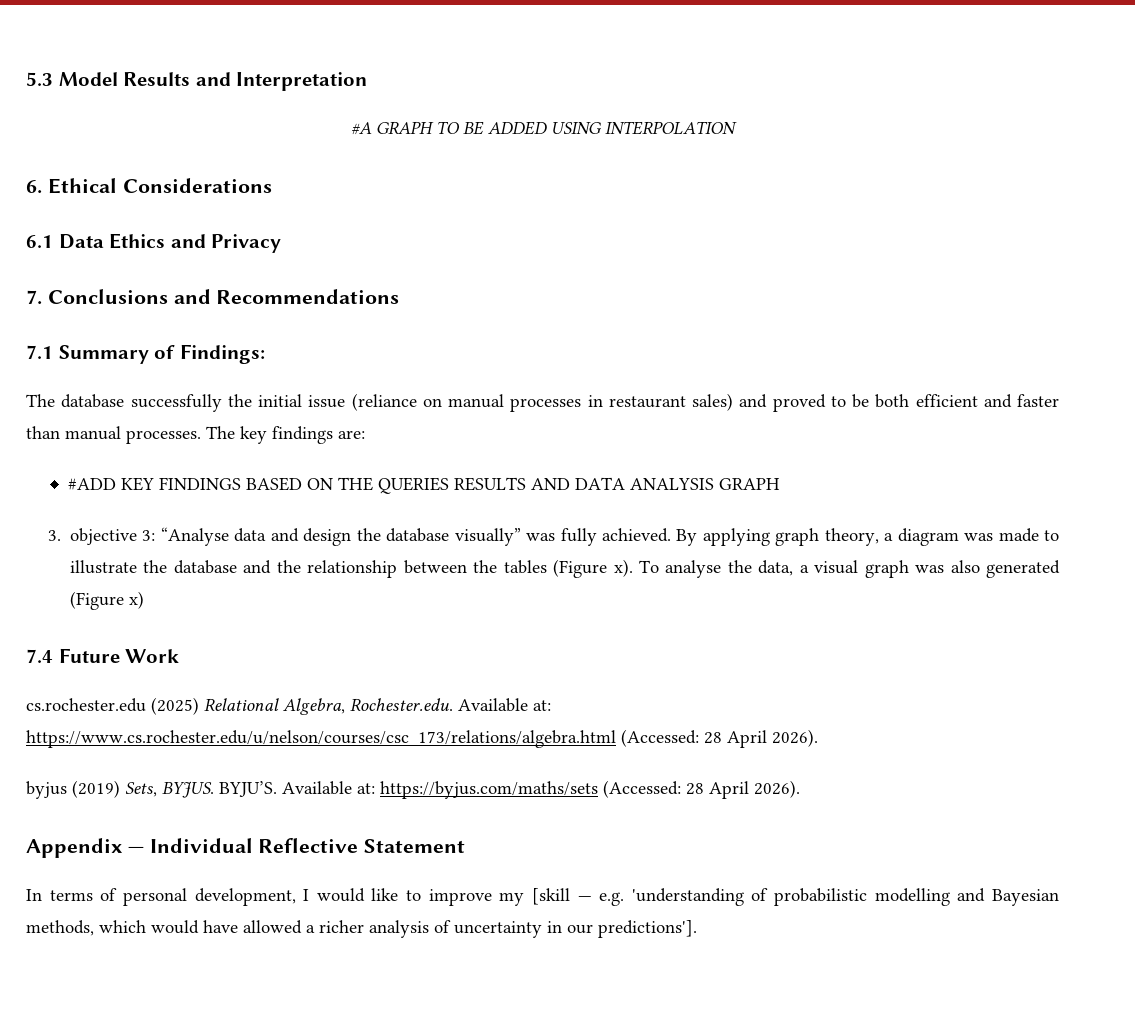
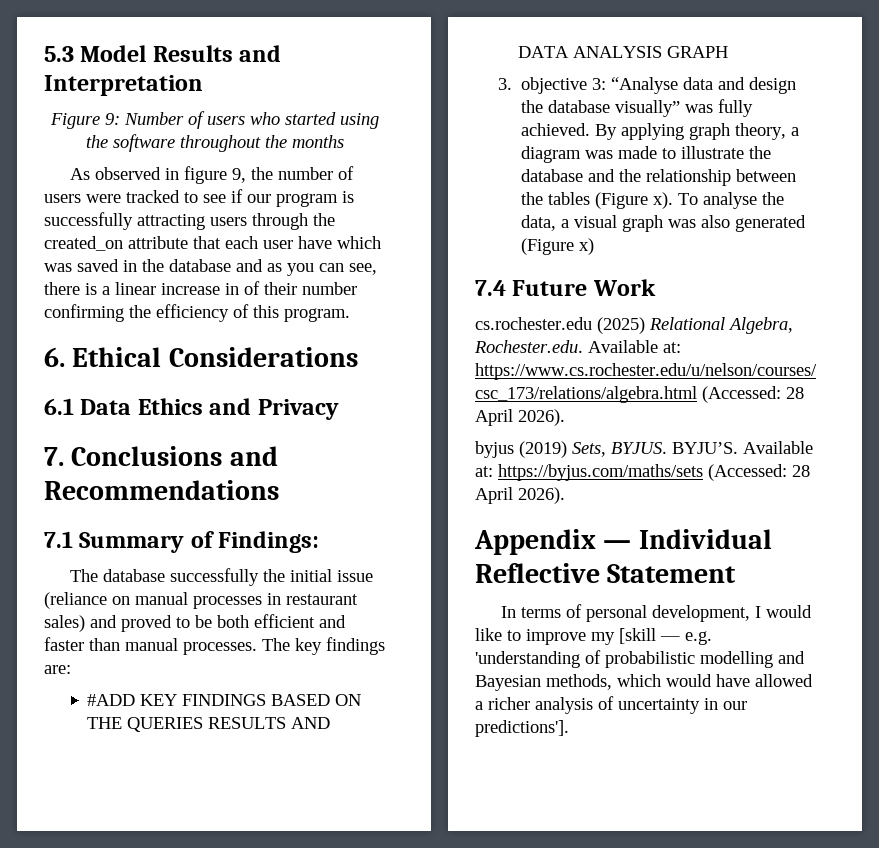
[351,121,737,135] #A GRAPH TO BE ADDED USING INTERPOLATION -> [49,111,379,129] [85,134,344,152] [69,166,354,184] [44,189,354,207] [44,212,335,230] [44,236,381,251] [44,259,377,276] [44,281,357,295] [44,304,350,322] Figure 9: Number of users who started using the software throughout the months // As observed in figure 9, the number of users were tracked to see if our program is successfully attracting users through the created_on attribute that each user have which was saved in the database and as you can see, there is a linear increase in of their number confirming the efficiency of this program.

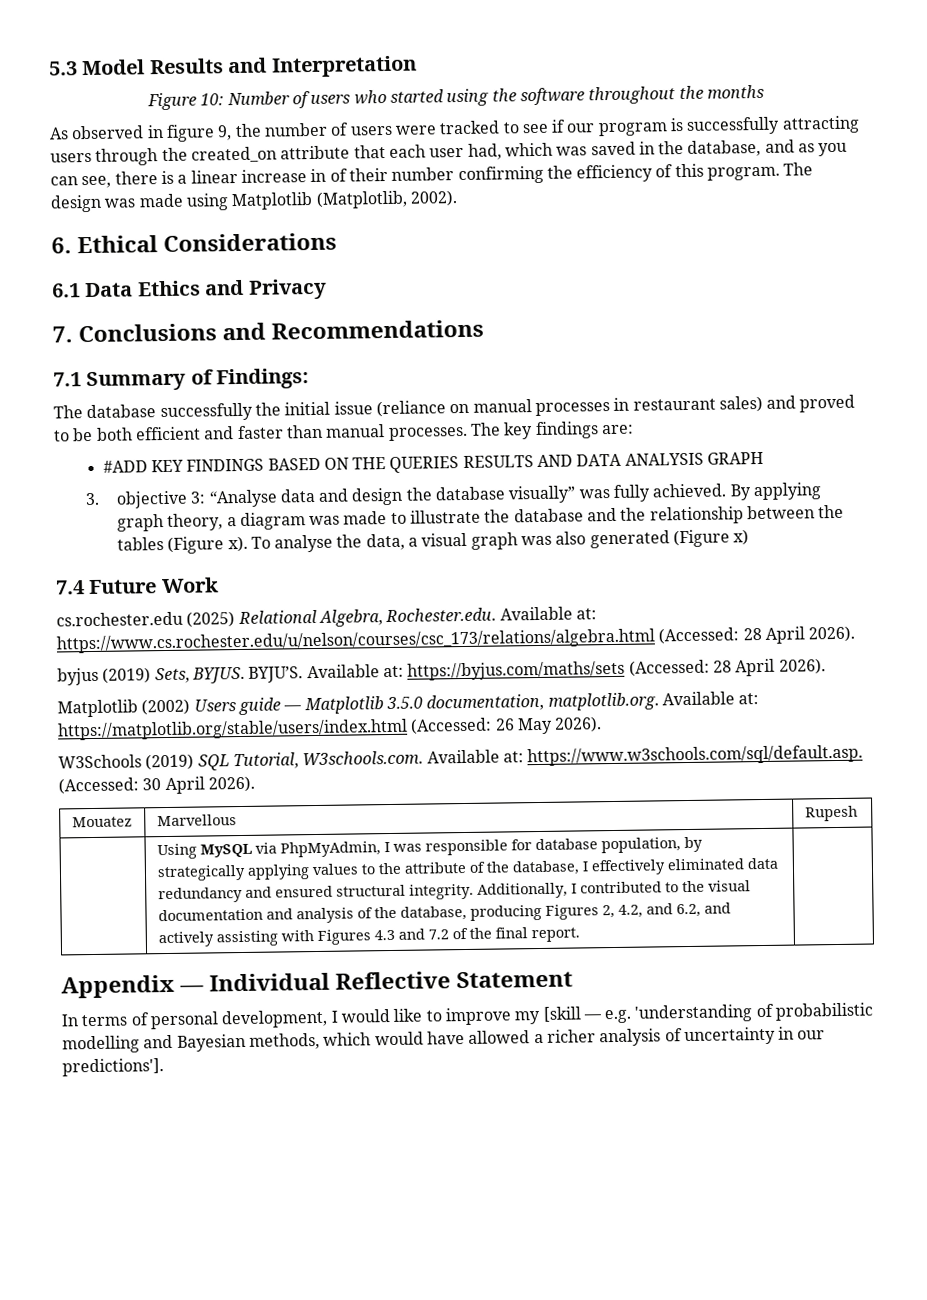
[104,113,120,125] 9: -> [200,93,225,106] 10:
[298,236,332,249] have -> [467,143,502,160] had,
[169,259,231,272] database -> [687,139,762,157] database,
(350, 315) none -> [783,162,814,176] [50,190,458,213] The design was made using Matplotlib (Matplotlib, 2002).
(565, 495) none -> [57,691,760,718] [57,716,603,741] [58,744,864,771] [58,775,255,795] [71,816,132,828] [156,814,237,827] [804,805,858,822] [156,836,703,860] [156,857,778,882] [157,880,751,904] [157,902,731,924] [157,927,580,948] // Matplotlib (2002) Users guide — Matplotlib 3.5.0 documentation, matplotlib.org. Available at: https://matplotlib.org/stable/users/index.html (Accessed: 26 May 2026). // W3Schools (2019) SQL Tutorial, W3schools.com. Available at: https://www.w3schools.com/sql/default.asp. (Accessed: 30 April 2026). // Mouatez | Marvellous | Rupesh // | Using MySQL via PhpMyAdmin, I was responsible for database population, by strategically applying values to the attribute of the database, I effectively eliminated data redundancy and ensured structural integrity. Additionally, I contributed to the visual documentation and analysis of the database, producing Figures 2, 4.2, and 6.2, and actively assisting with Figures 4.3 and 7.2 of the final report. |

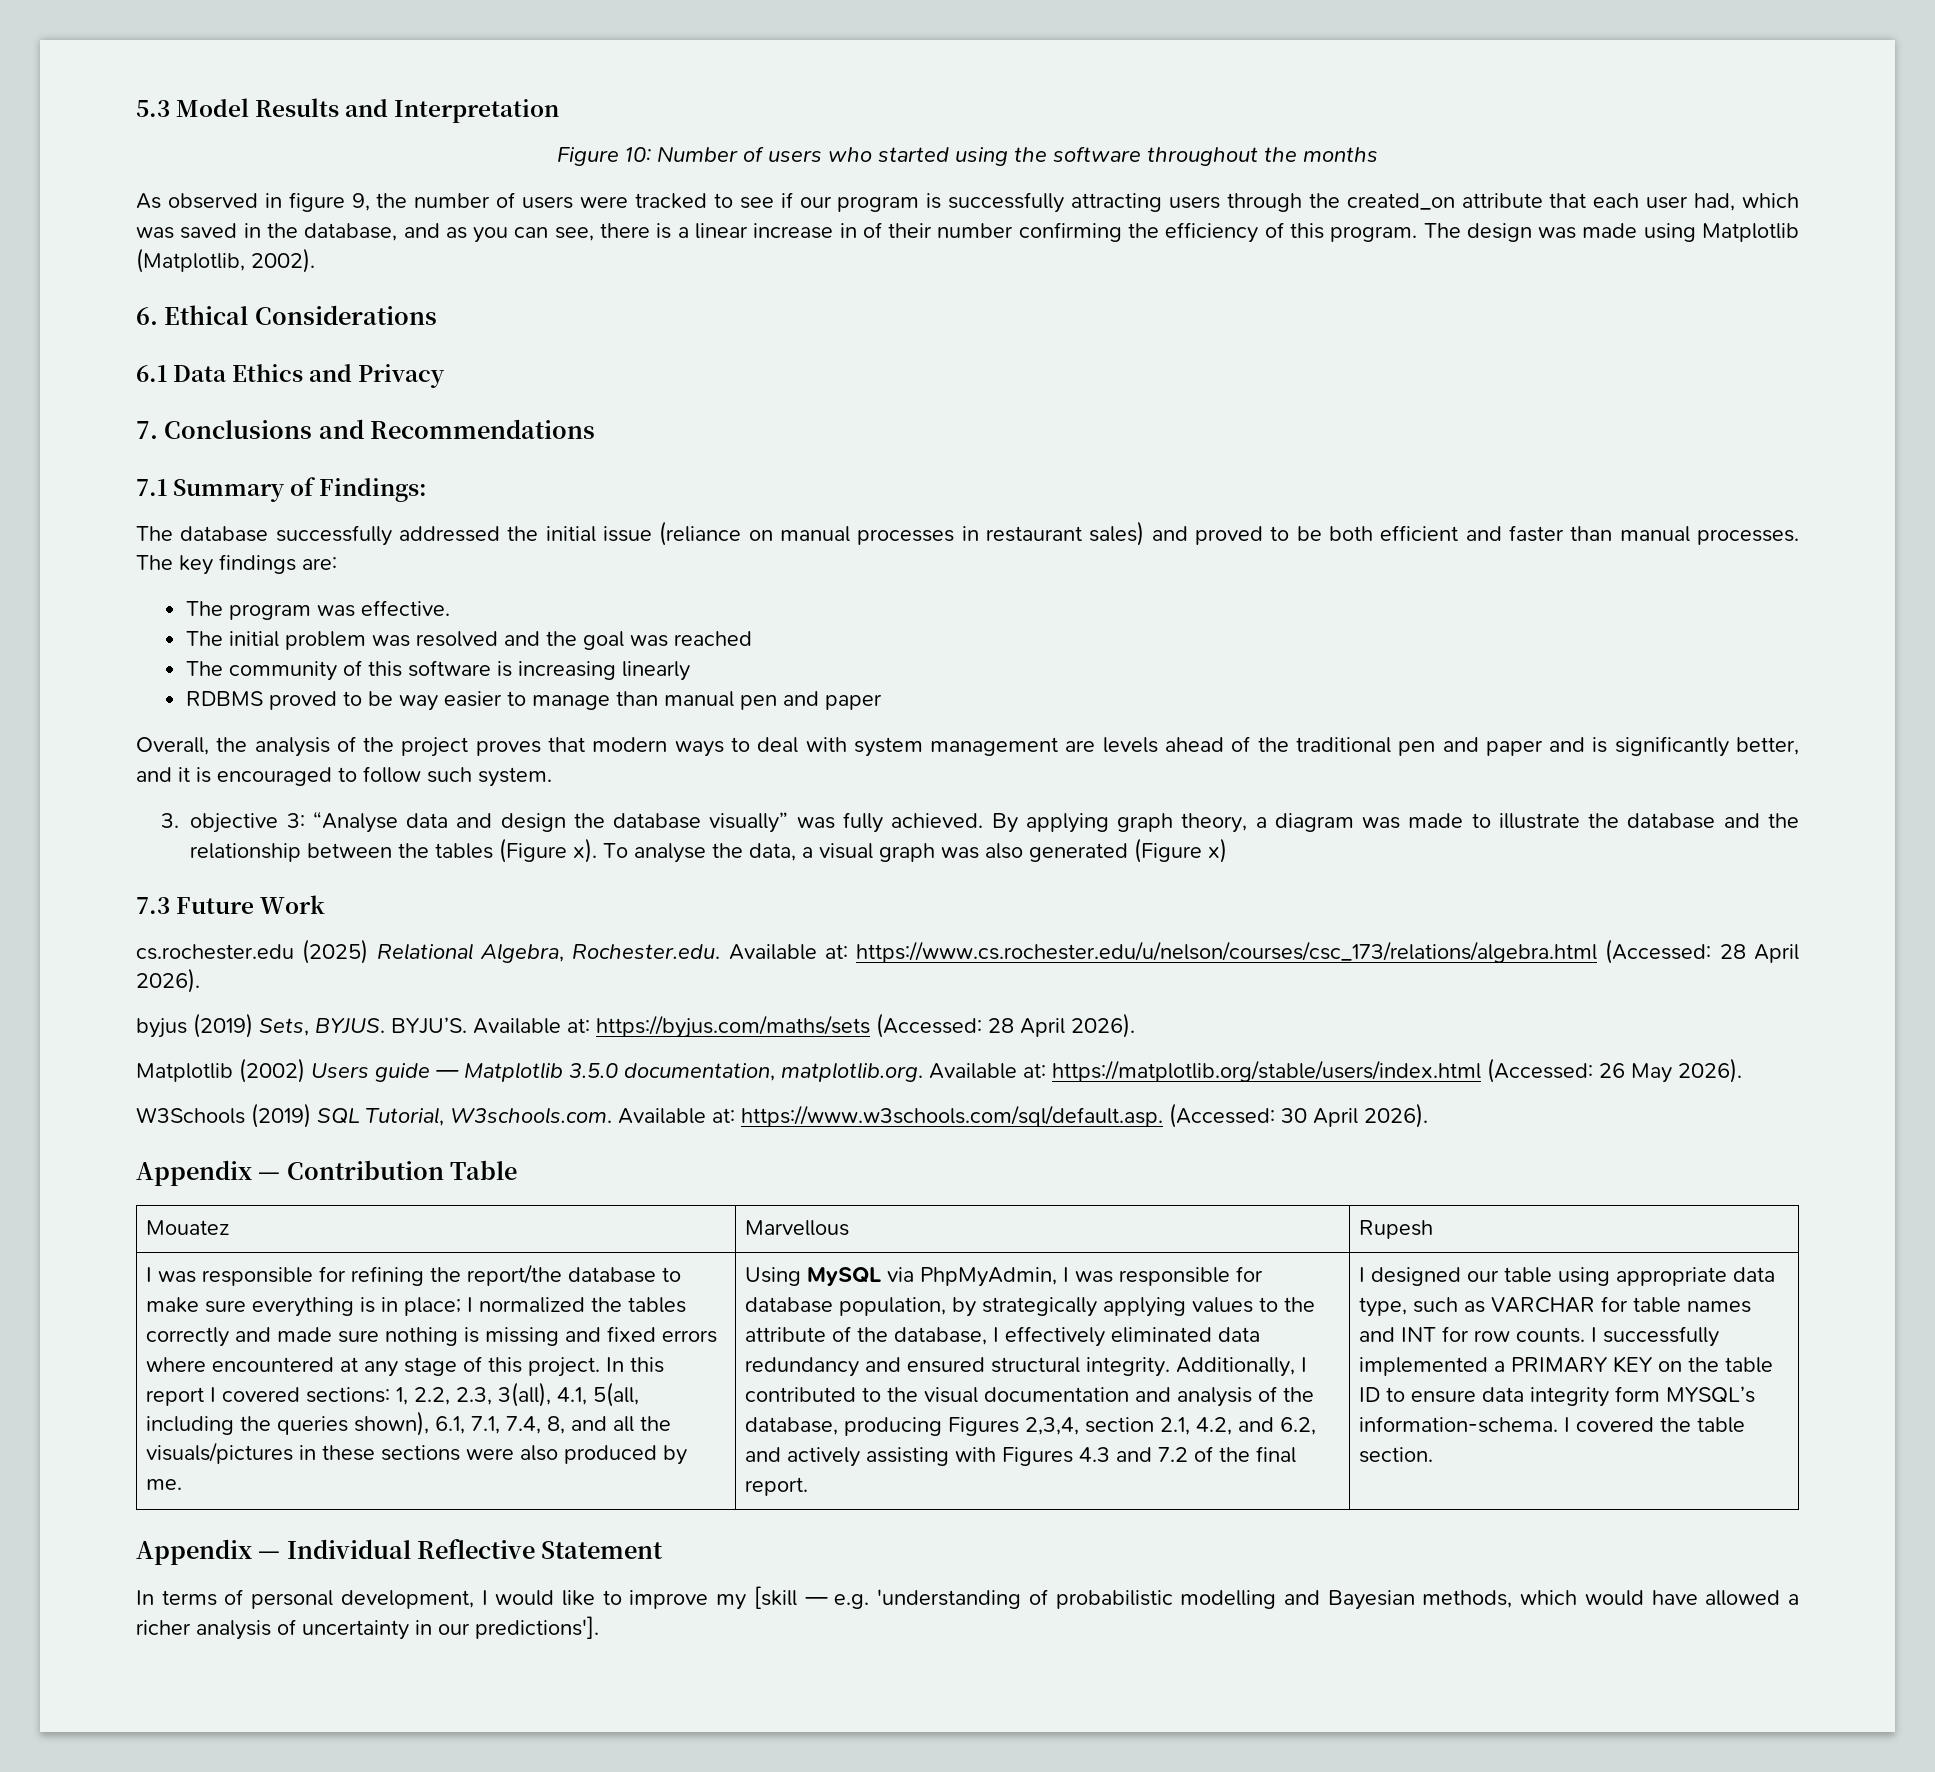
(253, 412) none -> [399,526,500,542] addressed
[102,451,765,473] #ADD KEY FINDINGS BASED ON THE QUERIES RESULTS AND DATA ANALYSIS GRAPH -> [185,600,450,620] [185,631,752,650] [185,660,690,681] [185,691,882,711] [136,736,1800,757] [136,766,552,787] The program was effective. // The initial problem was resolved and the goal was reached // The community of this software is increasing linearly // RDBMS proved to be way easier to manage than manual pen and paper // Overall, the analysis of the project proves that modern ways to deal with system management are levels ahead of the traditional pen and paper and is significantly better, and it is encouraged to follow such system.
[56,580,85,595] 7.4 -> [136,897,170,914] 7.3
(255, 784) none -> [136,1160,518,1186] // Appendix — Contribution Table
(858, 813) none -> [145,1264,681,1286] [145,1297,686,1317] [145,1326,717,1347] [145,1356,664,1377] [145,1382,639,1407] [145,1411,671,1436] [145,1442,687,1465] [145,1479,182,1490] I was responsible for refining the report/the database to make sure everything is in place; I normalized the tables correctly and made sure nothing is missing and fixed errors where encountered at any stage of this project. In this report I covered sections: 1, 2.2, 2.3, 3(all), 4.1, 5(all, including the queries shown), 6.1, 7.1, 7.4, 8, and all the visuals/pictures in these sections were also produced by me.
[601,904,615,919] 2, -> [1024,1417,1190,1435] 2,3,4, section 2.1,
(580, 935) none -> [1358,1267,1775,1286] [1358,1296,1751,1317] [1358,1326,1719,1347] [1358,1356,1773,1376] [1358,1386,1755,1407] [1358,1416,1745,1433] [1358,1447,1433,1463] I designed our table using appropriate data type, such as VARCHAR for table names and INT for row counts. I successfully implemented a PRIMARY KEY on the table ID to ensure data integrity form MYSQL’s information-schema. I covered the table section.

